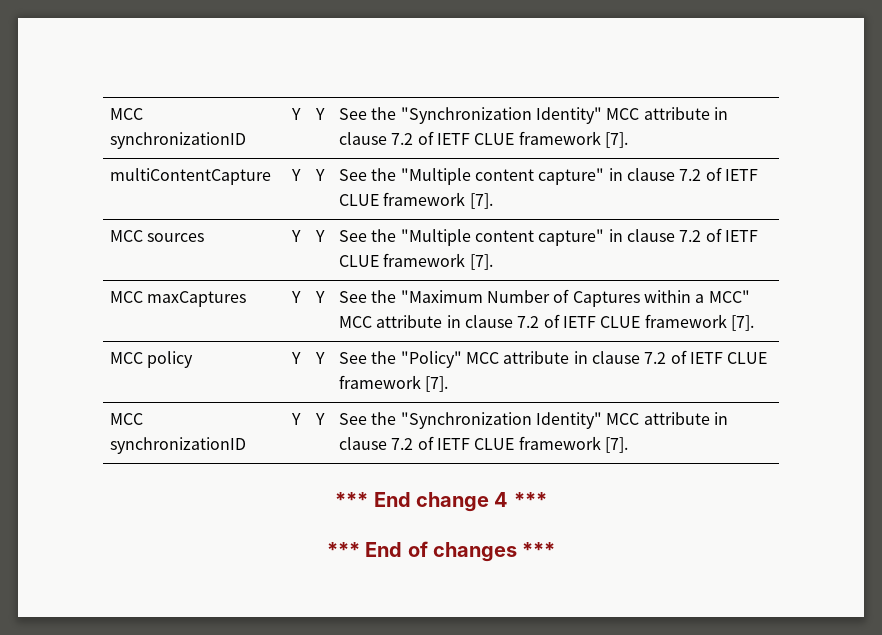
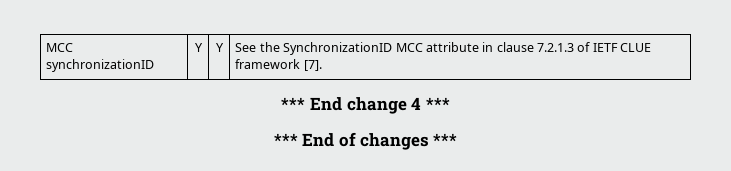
[110,108,144,120] [110,132,247,149] [291,108,301,120] [315,108,325,120] [339,107,728,124] [339,131,628,148] [110,168,272,185] [291,169,301,181] [315,169,325,181] [339,167,758,185] [339,192,493,209] [110,230,205,242] [291,230,301,242] [315,230,325,242] [339,228,758,246] [339,253,493,270] [110,291,247,307] [291,291,301,303] [315,291,325,303] [339,289,750,307] [339,314,754,331] [110,351,194,368] [291,352,301,364] [315,352,325,364] [339,350,768,368] [339,375,449,392] [110,413,144,425] [110,437,247,454] [291,413,301,425] [315,413,325,425] [339,412,728,429] [339,437,414,450] MCC synchronizationID | Y | Y | See the "Synchronization Identity" MCC attribute in clause 7.2 of IETF CLUE framework [7]. // multiContentCapture | Y | Y | See the "Multiple content capture" in clause 7.2 of IETF CLUE framework [7]. // MCC sources | Y | Y | See the "Multiple content capture" in clause 7.2 of IETF CLUE framework [7]. // MCC maxCaptures | Y | Y | See the "Maximum Number of Captures within a MCC" MCC attribute in clause 7.2 of IETF CLUE framework [7]. // MCC policy | Y | Y | See the "Policy" MCC attribute in clause 7.2 of IETF CLUE framework [7]. // MCC synchronizationID | Y | Y | See the "Synchronization Identity" MCC attribute in clause 7.2 -> [46,43,74,52] [46,59,155,72] [194,43,203,52] [215,43,224,52] [235,42,575,55] MCC synchronizationID | Y | Y | See the SynchronizationID MCC attribute in clause 7.2.1.3

